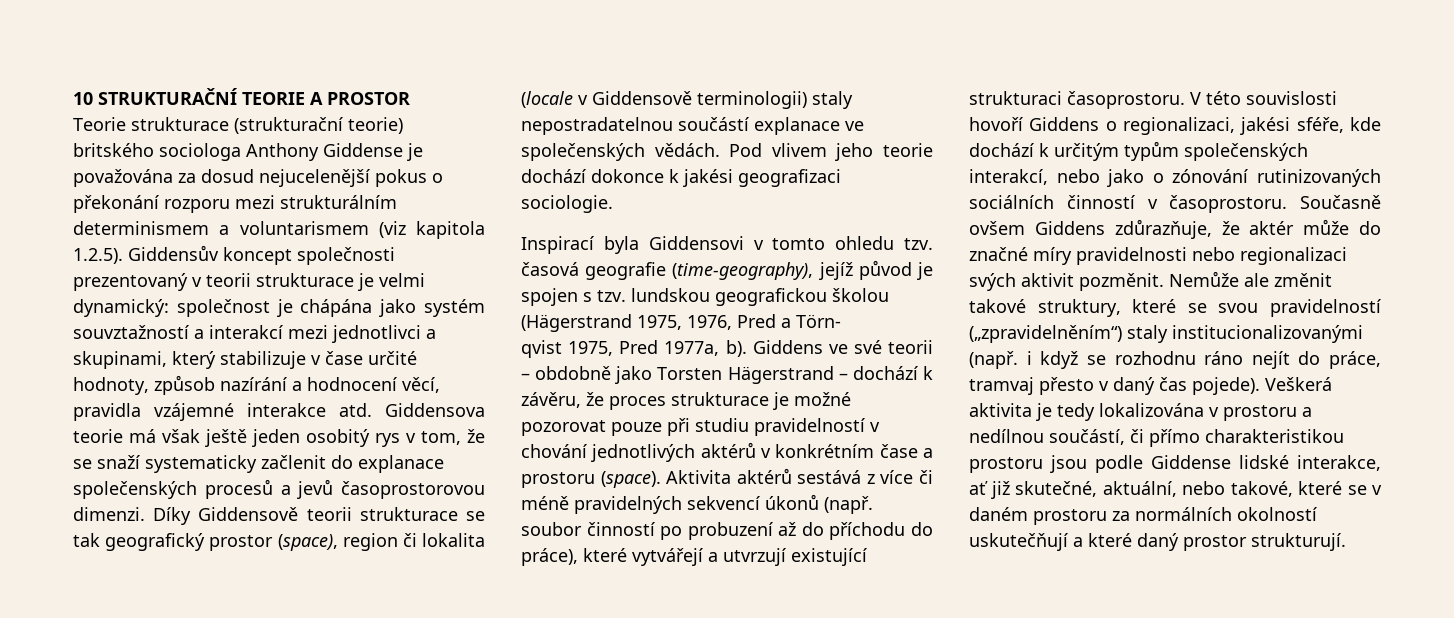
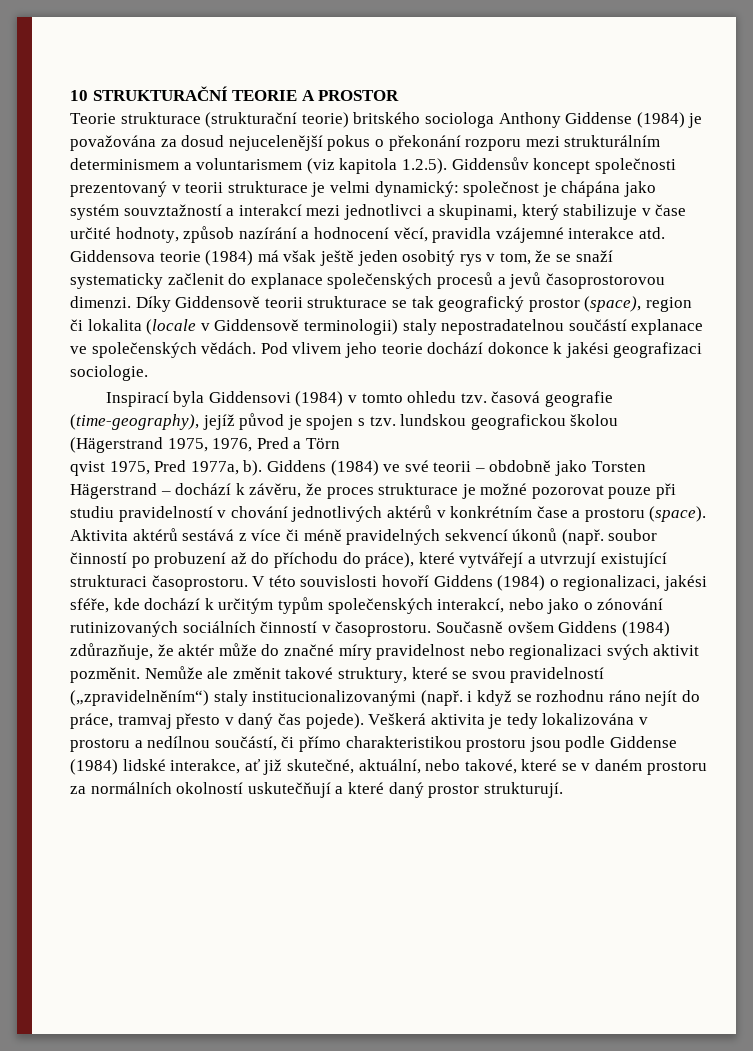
(403, 150) none -> [636,112,685,128] (1984)
(123, 436) none -> [205,250,254,266] (1984)
(744, 243) none -> [295,391,344,407] (1984)
[796,314,841,328] Törn- -> [305,438,340,449] Törn
(823, 347) none -> [330,460,379,476] (1984)
(1100, 124) none -> [497,575,546,591] (1984)
(1105, 228) none -> [621,621,670,637] (1984)
[1076,247,1187,265] pravidelnosti -> [376,644,466,660] pravidelnost
(1231, 462) none -> [70,759,118,775] (1984)

